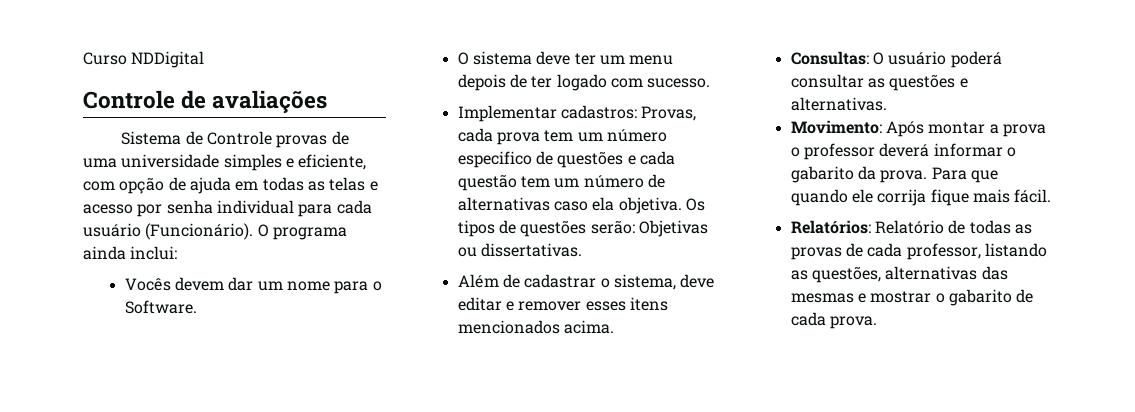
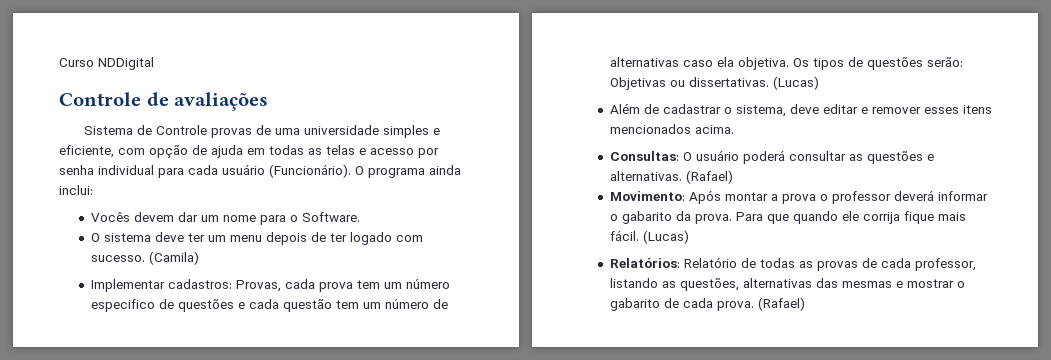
(711, 83) none -> [148,251,199,265] (Camila)
(582, 250) none -> [772,76,819,90] (Lucas)
(887, 104) none -> [685,170,733,184] (Rafael)
(1052, 196) none -> [642,230,689,244] (Lucas)
(877, 322) none -> [757,297,805,311] (Rafael)

